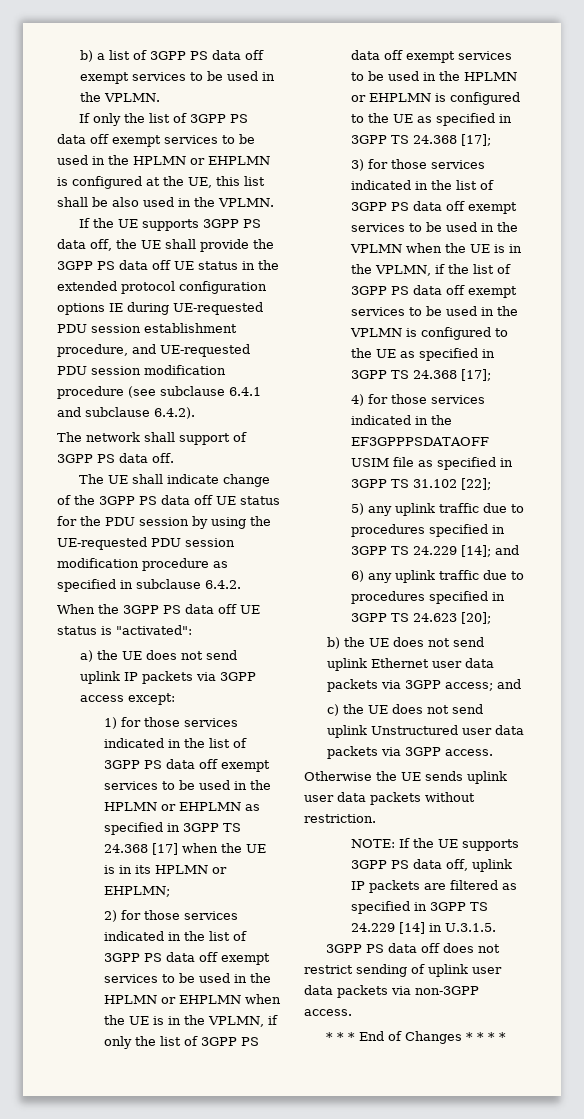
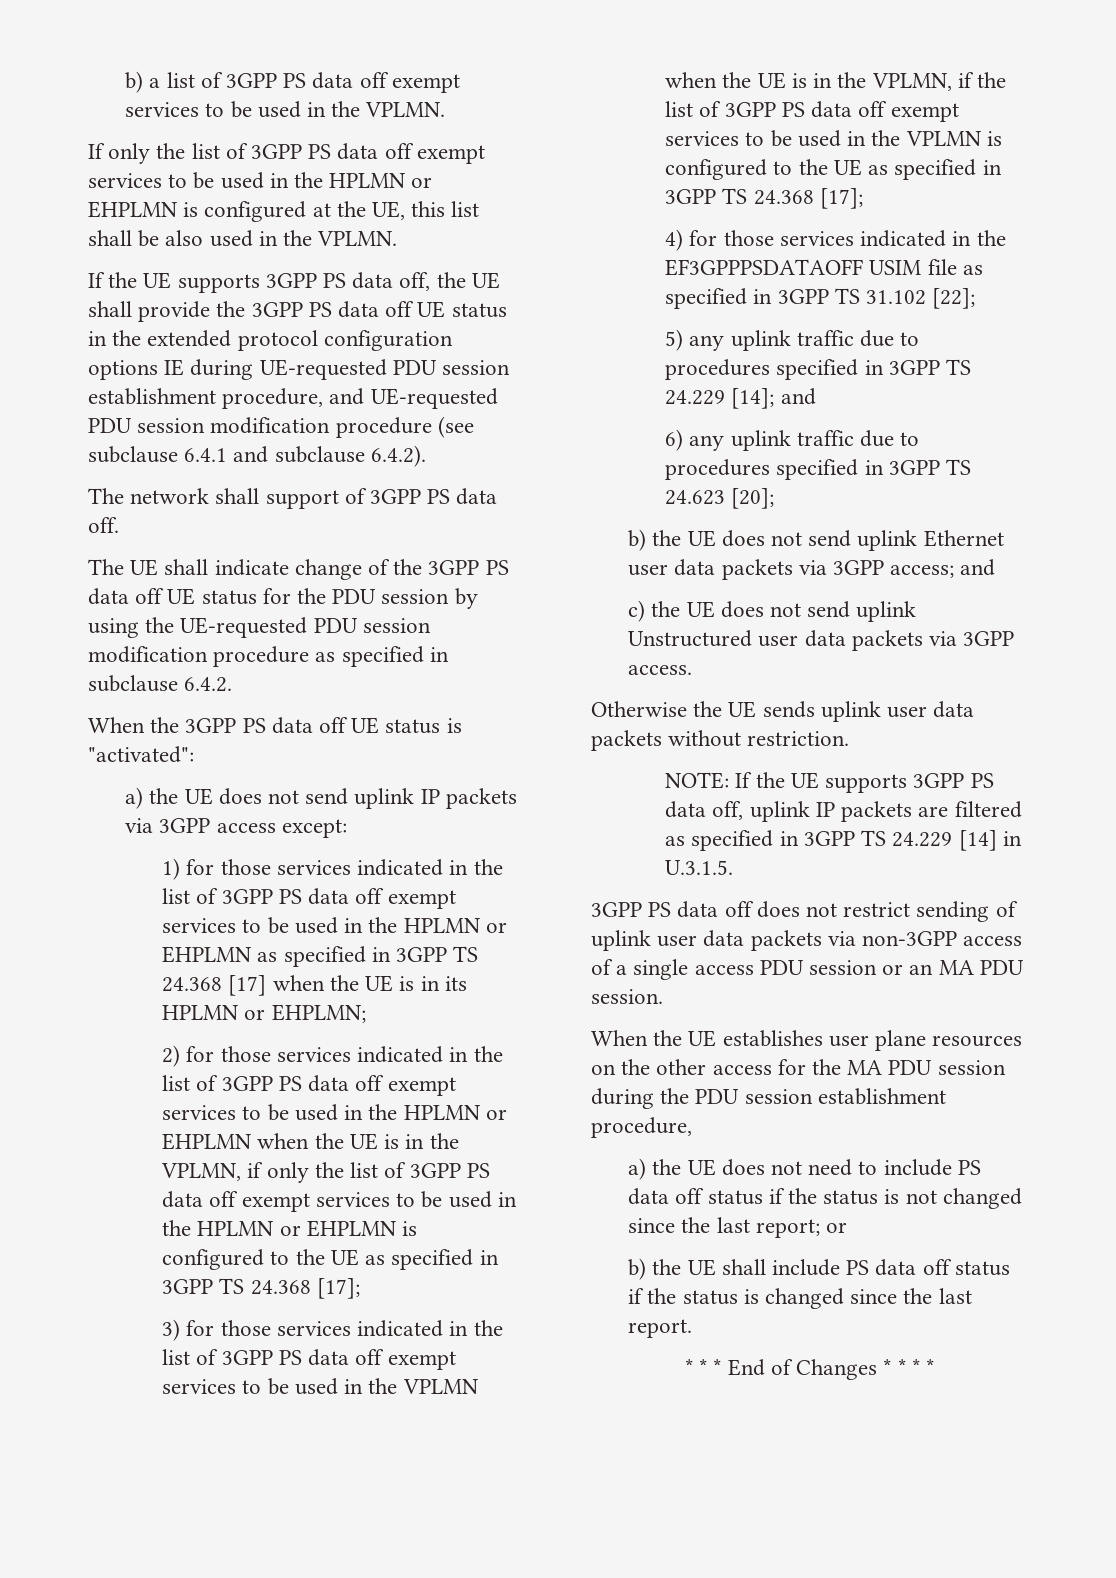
[304,1009,352,1016] access. -> [963,936,1023,946] [591,959,1024,980] [591,989,663,1004] [591,1030,1023,1051] [591,1059,1006,1075] [591,1088,946,1109] [591,1117,692,1138] [628,1158,981,1180] [628,1188,1022,1209] [628,1217,847,1238] [628,1258,1010,1280] [628,1288,972,1309] [628,1319,693,1338] access of a single access PDU session or an MA PDU session. // When the UE establishes user plane resources on the other access for the MA PDU session during the PDU session establishment procedure, // a) the UE does not need to include PS data off status if the status is not changed since the last report; or // b) the UE shall include PS data off status if the status is changed since the last report.

